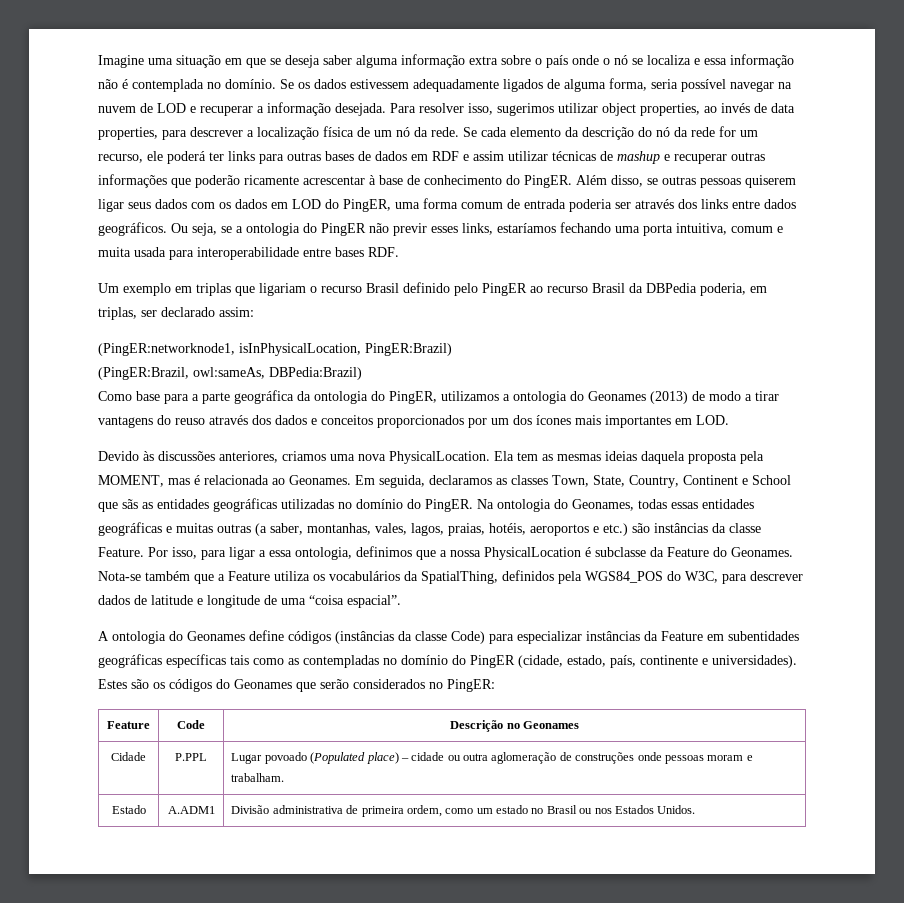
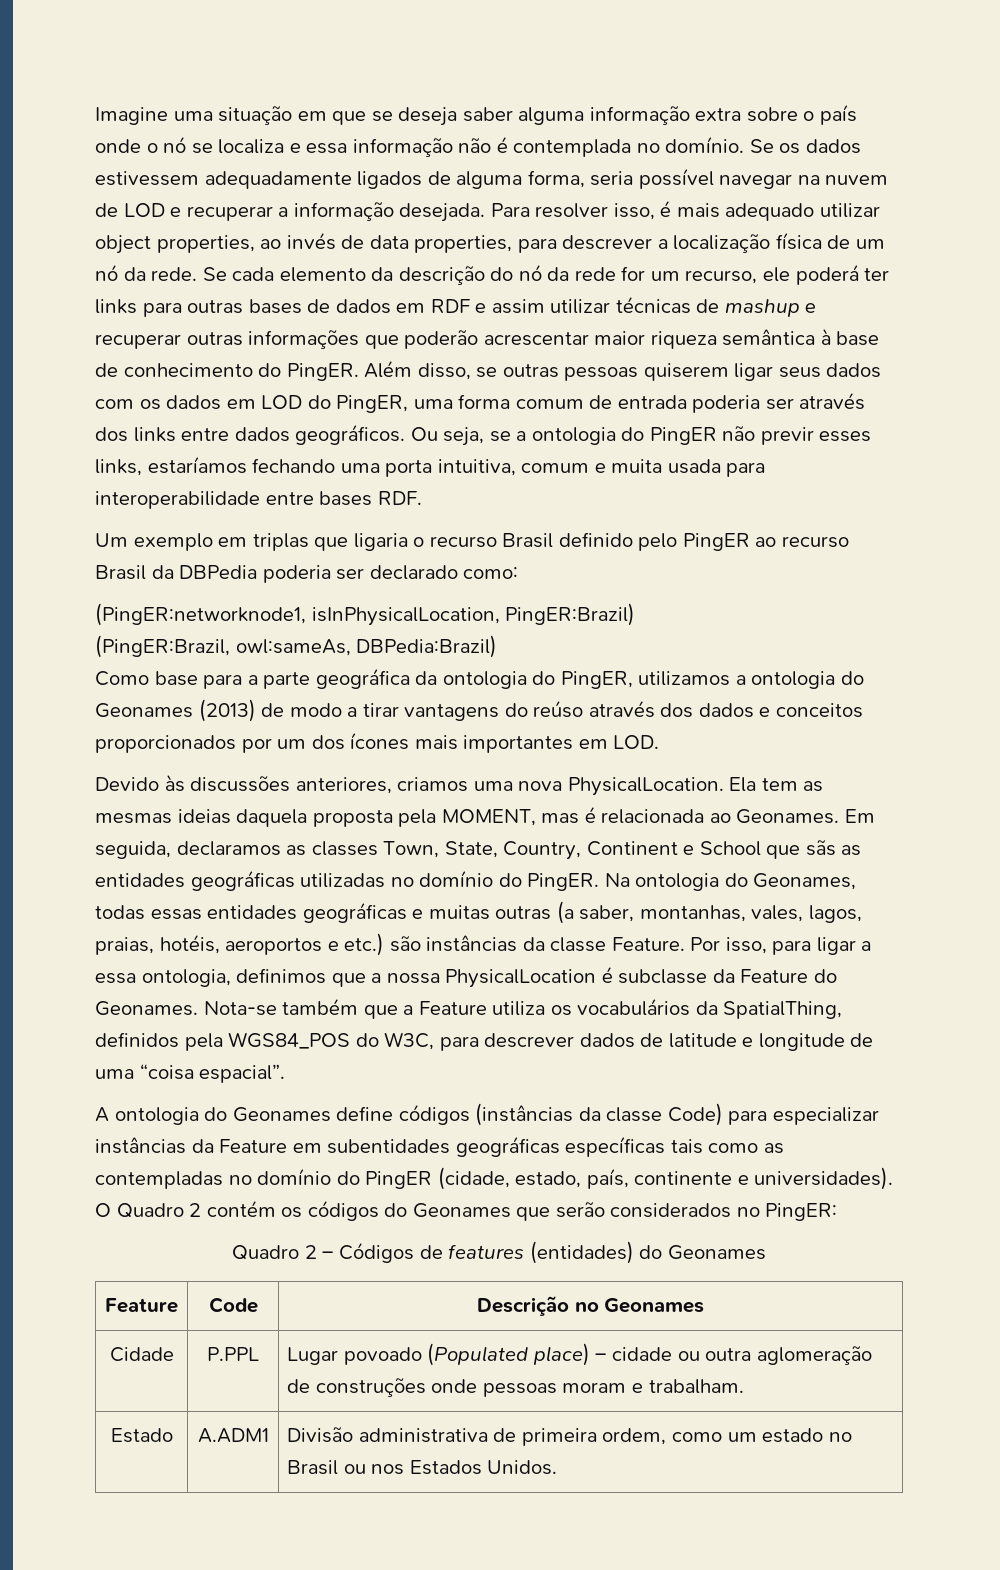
[497,103,554,116] sugerimos -> [660,200,815,221] é mais adequado
[244,175,365,185] ricamente acrescentar -> [483,329,816,349] acrescentar maior riqueza semântica
[259,283,306,296] ligariam -> [353,533,408,551] ligaria
[700,283,767,296] [98,307,137,320] poderia, em triplas, -> [262,565,331,583] poderia
[219,307,254,317] assim: -> [463,567,519,579] como:
[175,418,205,425] reuso -> [533,700,584,718] reúso
[98,679,149,689] Estes são -> [95,1200,276,1218] O Quadro 2 contém
(495, 685) none -> [232,1241,766,1264] // Quadro 2 – Códigos de features (entidades) do Geonames

